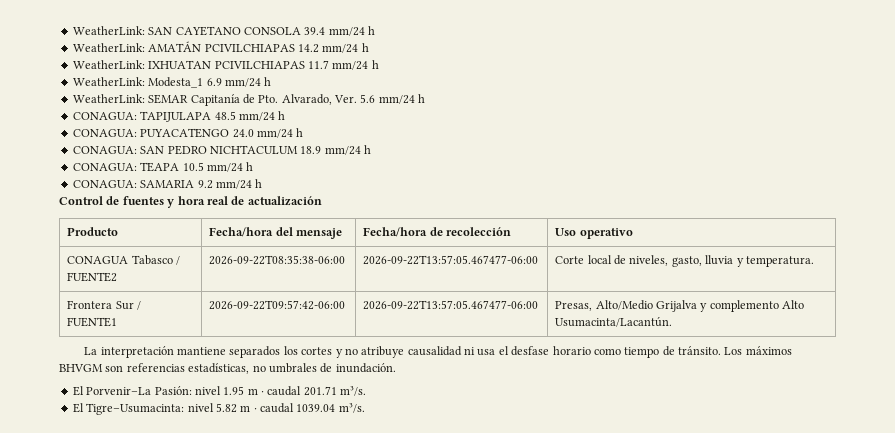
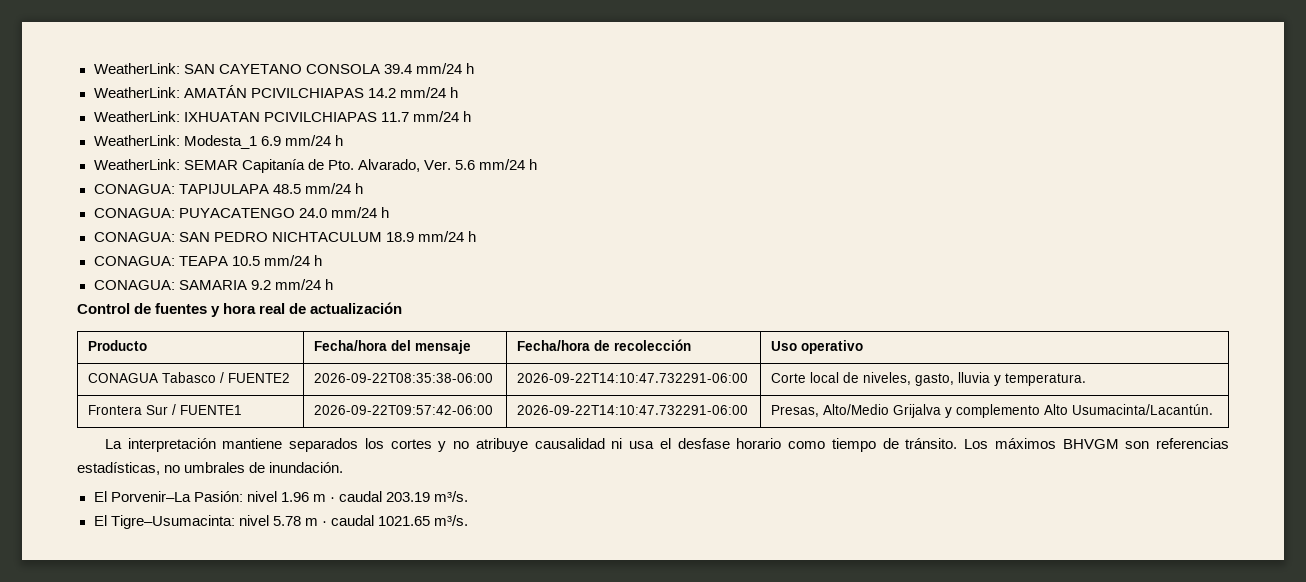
[363,255,539,265] 2026-09-22T13:57:05.467477-06:00 -> [517,373,749,383] 2026-09-22T14:10:47.732291-06:00
[363,300,539,310] 2026-09-22T13:57:05.467477-06:00 -> [517,405,749,415] 2026-09-22T14:10:47.732291-06:00
[223,386,337,396] 1.95 m · caudal 201.71 -> [280,491,430,502] 1.96 m · caudal 203.19
[215,403,336,413] 5.82 m · caudal 1039.04 -> [272,515,430,526] 5.78 m · caudal 1021.65

